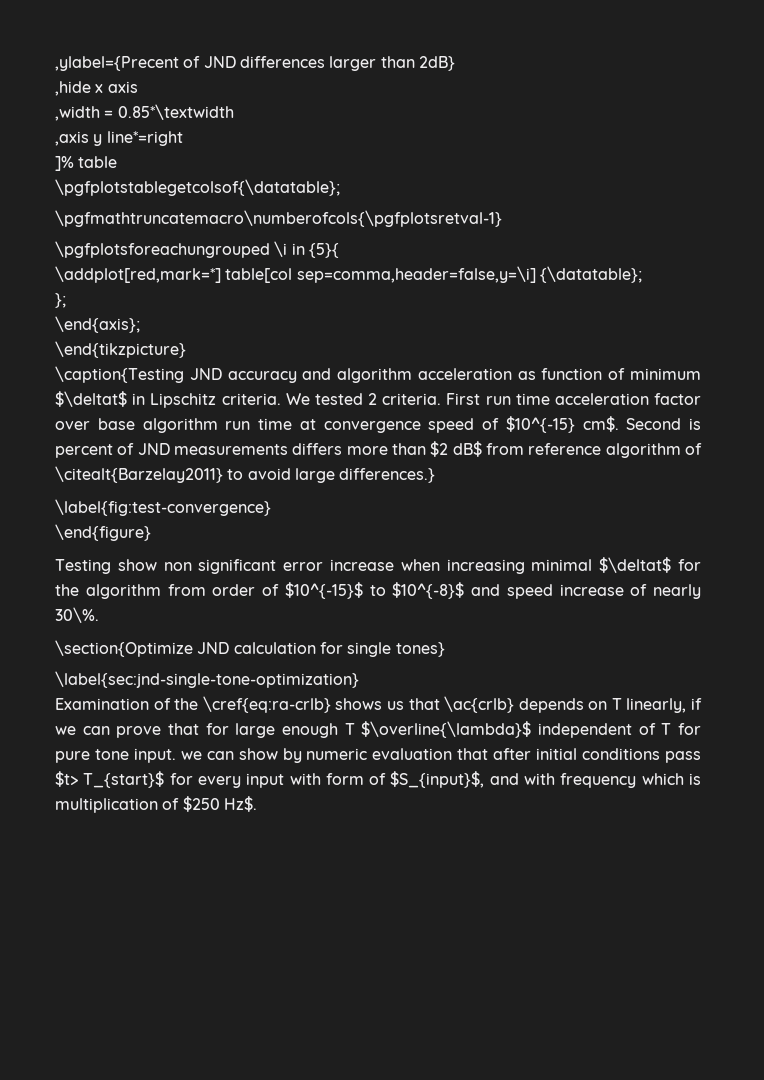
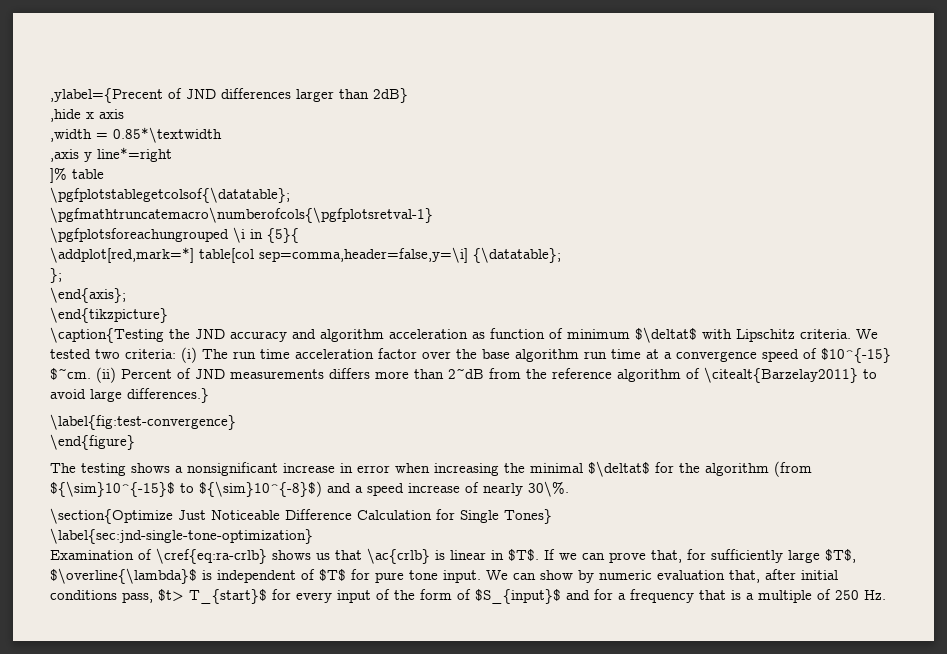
(184, 374) none -> [169,329,190,339] the
[132,393,146,405] in -> [702,329,732,339] with
[368,393,481,405] 2 criteria. First -> [95,347,228,363] two criteria: (i) The
(90, 425) none -> [456,349,477,359] the
(316, 424) none -> [664,352,672,359] a
[582,416,701,432] [55,444,113,458] cm$. Second is percent -> [50,367,172,383] $~cm. (ii) Percent
[430,441,524,457] $2 dB$ from -> [448,368,547,379] 2~dB from the
[55,559,395,574] Testing show non significant error increase -> [50,462,390,476] The testing shows a nonsignificant increase in error
(525, 566) none -> [504,463,525,473] the
[167,582,500,599] from order of $10^{-15}$ to $10^{-8}$ and -> [774,461,812,477] [50,481,363,497] (from ${\sim}10^{-15}$ to ${\sim}10^{-8}$) and a
[197,642,445,657] JND calculation for single tones} -> [178,509,552,524] Just Noticeable Difference Calculation for Single Tones}
[174,698,199,710] the -> (152, 554) none
[518,698,702,713] [55,721,532,738] depends on T linearly, if we can prove that for large enough T $\overline{\lambda}$ -> [435,549,856,563] [50,568,212,584] is linear in $T$. If we can prove that, for sufficiently large $T$, $\overline{\lambda}$ is
[661,723,672,735] T -> [319,569,346,581] $T$
[180,751,202,760] we -> [486,570,508,580] We
[457,748,489,760] that -> [729,570,760,583] that,
[665,751,701,763] pass -> [122,592,153,603] pass,
[289,771,701,788] [55,796,257,813] with form of $S_{input}$, and with frequency which is multiplication of $250 Hz$. -> [376,589,886,604] of the form of $S_{input}$ and for a frequency that is a multiple of 250 Hz.

